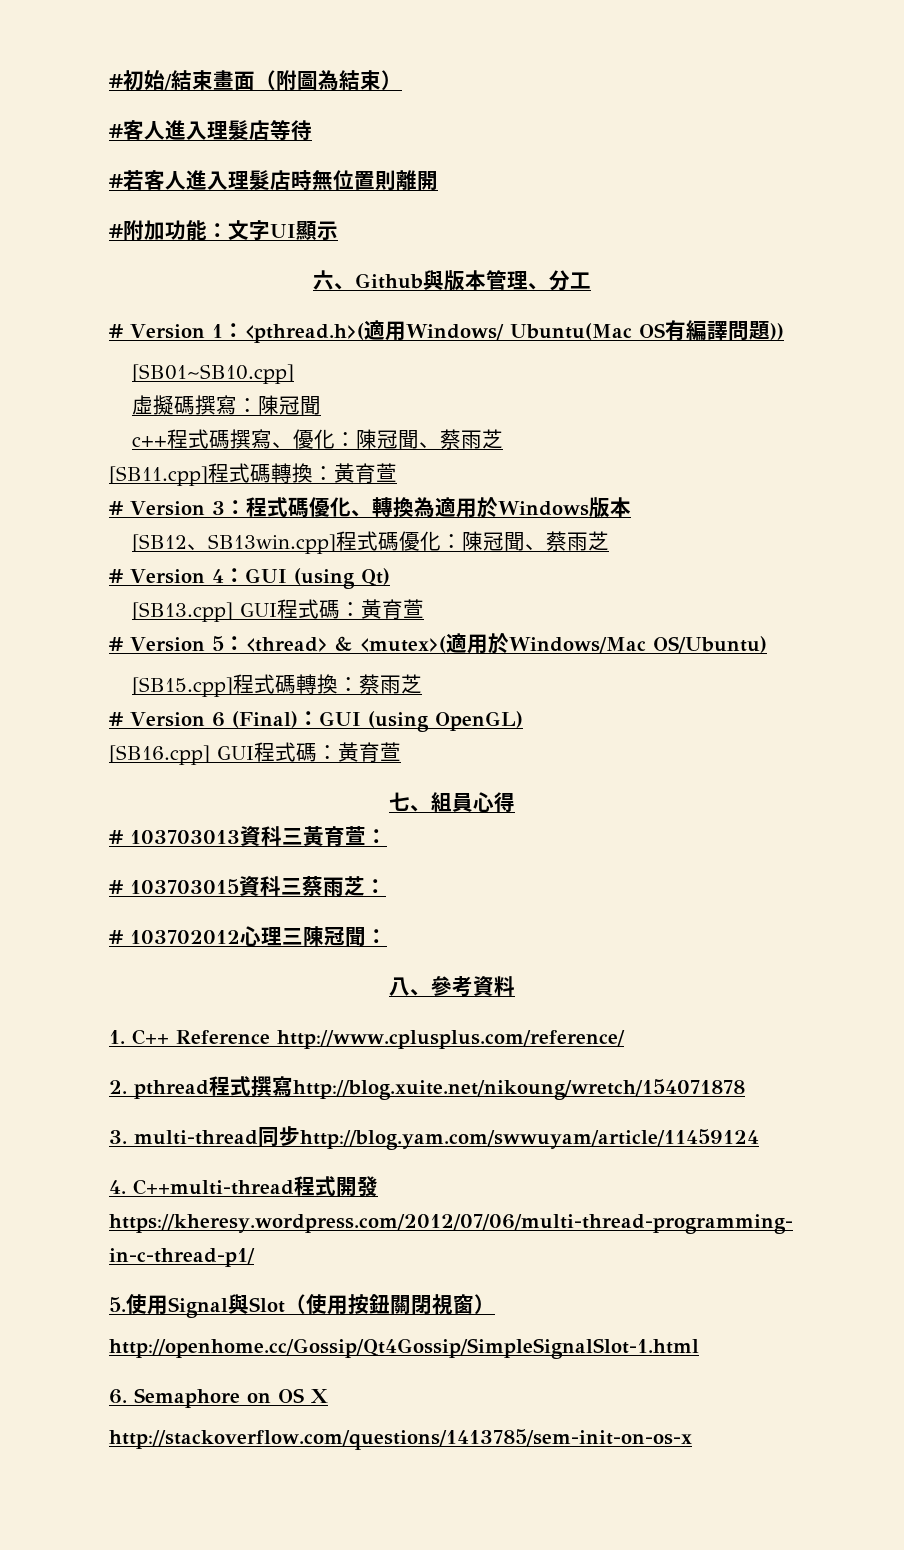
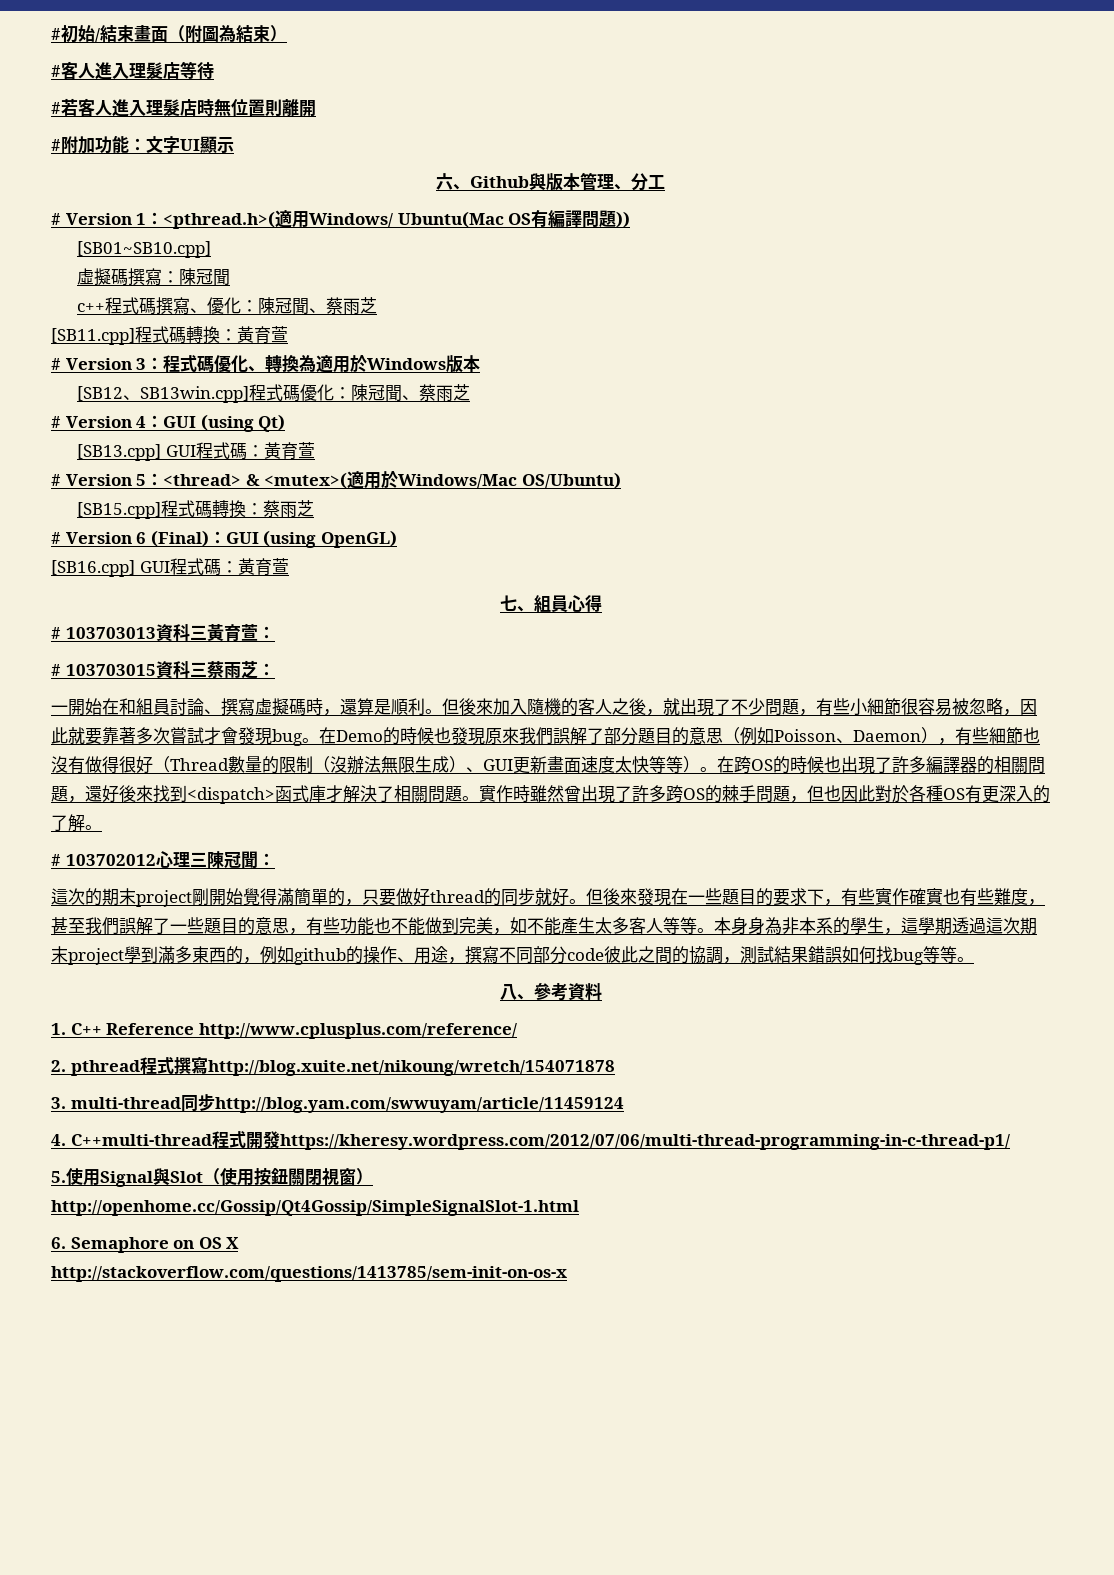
(386, 886) none -> [51,698,1037,716] [51,727,1040,746] [51,756,1045,774] [51,785,1050,804] [51,814,102,832] // 一開始在和組員討論、撰寫虛擬碼時，還算是順利。但後來加入隨機的客人之後，就出現了不少問題，有些小細節很容易被忽略，因此就要靠著多次嘗試才會發現bug。在Demo的時候也發現原來我們誤解了部分題目的意思（例如Poisson、Daemon），有些細節也沒有做得很好（Thread數量的限制（沒辦法無限生成）、GUI更新畫面速度太快等等）。在跨OS的時候也出現了許多編譯器的相關問題，還好後來找到<dispatch>函式庫才解決了相關問題。實作時雖然曾出現了許多跨OS的棘手問題，但也因此對於各種OS有更深入的了解。
(387, 936) none -> [51,888,1045,907] [51,917,1037,935] [51,946,974,965] // 這次的期末project剛開始覺得滿簡單的，只要做好thread的同步就好。但後來發現在一些題目的要求下，有些實作確實也有些難度，甚至我們誤解了一些題目的意思，有些功能也不能做到完美，如不能產生太多客人等等。本身身為非本系的學生，這學期透過這次期末project學到滿多東西的，例如github的操作、用途，撰寫不同部分code彼此之間的協調，測試結果錯誤如何找bug等等。

